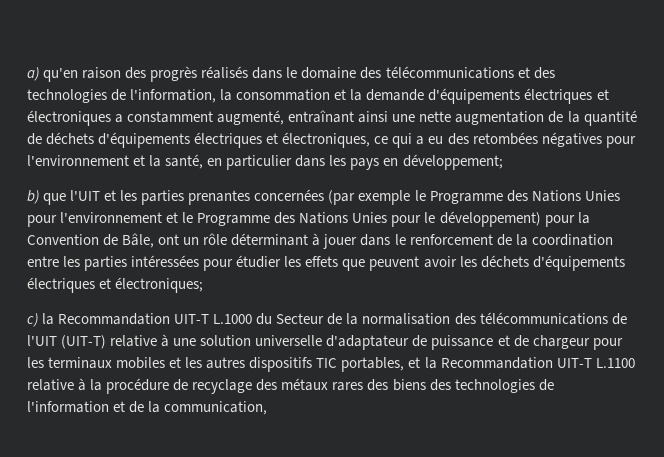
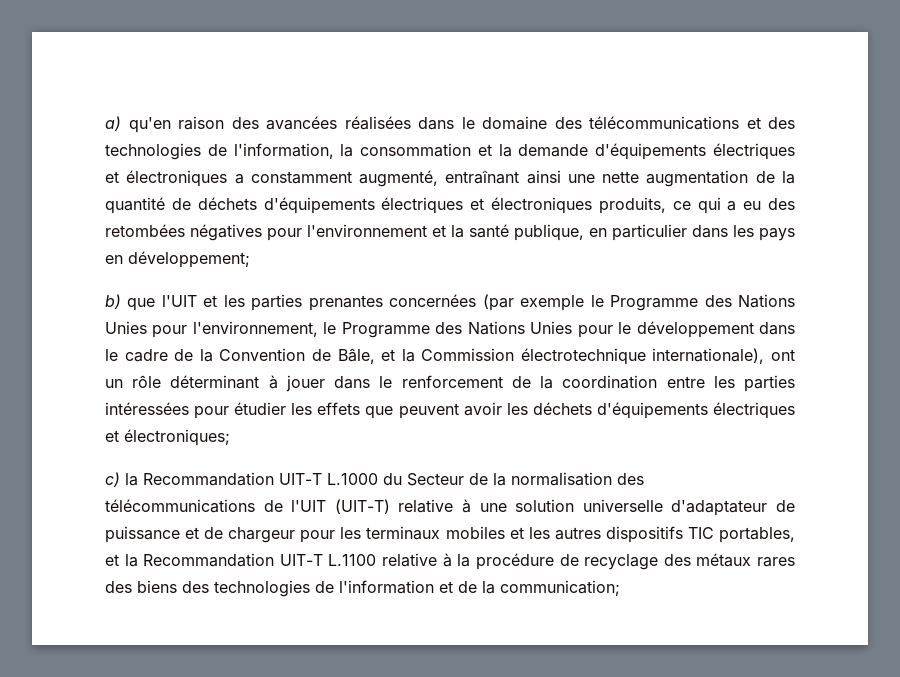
[150,66,249,82] progrès réalisés -> [266,116,411,130] avancées réalisées
[282,132,371,148] électroniques, -> [490,197,666,214] électroniques produits,
[165,154,204,169] santé, -> [469,224,584,241] santé publique,
[60,212,179,223] l'environnement et -> [192,321,318,337] l'environnement,
[439,211,590,227] [27,233,155,248] développement) pour la Convention de Bâle, -> [636,321,796,338] [105,348,765,365] développement dans le cadre de la Convention de Bâle, et la Commission électrotechnique internationale),
[164,401,268,415] communication, -> [500,580,620,596] communication;

